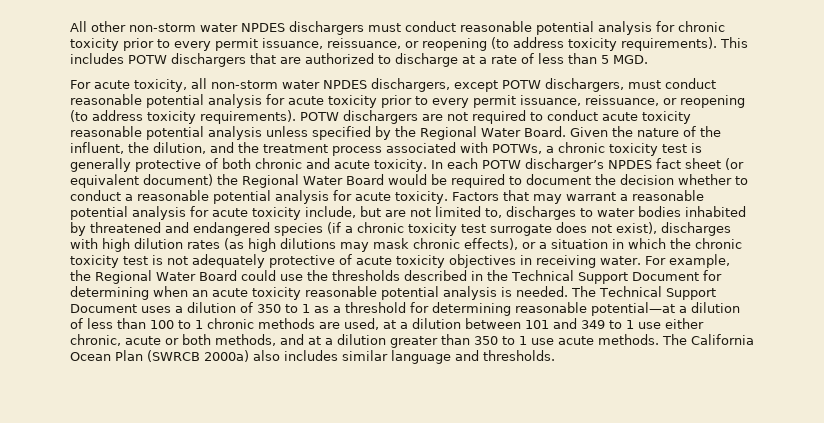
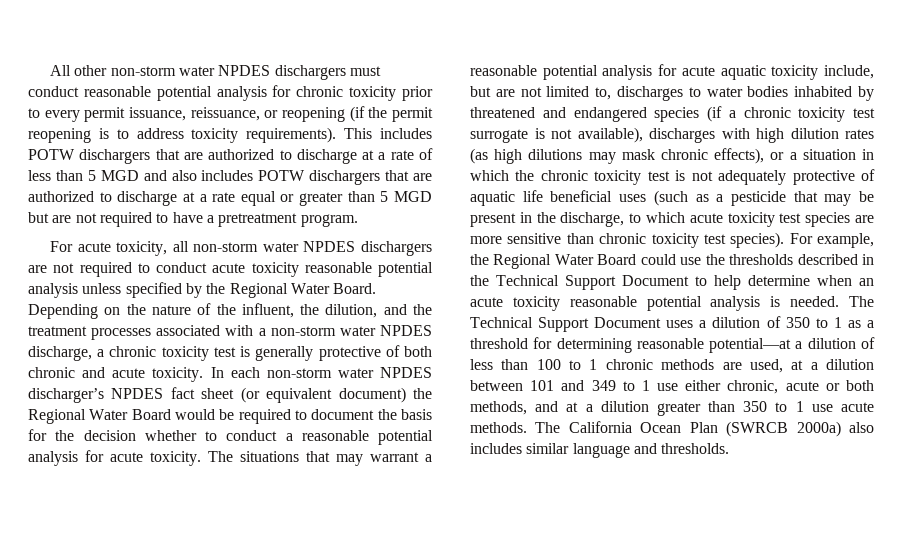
[491,37,509,49] (to -> [349,106,434,122] [28,128,129,143] (if the permit reopening is to
[613,55,648,64] MGD. -> [100,170,432,185] [28,191,432,206] [28,212,358,227] MGD and also includes POTW dischargers that are authorized to discharge at a rate equal or greater than 5 MGD but are not required to have a pretreatment program.
[371,78,716,92] [70,94,745,108] [70,110,339,124] dischargers, except POTW dischargers, must conduct reasonable potential analysis for acute toxicity prior to every permit issuance, reissuance, or reopening (to address toxicity requirements). POTW -> (356, 246) none
[570,127,608,137] Given -> [28,304,121,319] Depending on
[332,146,382,156] process -> [91,328,152,340] processes
[492,144,542,154] POTWs, -> [258,325,432,336] [28,346,92,361] a non-storm water NPDES discharge,
[481,160,521,169] POTW -> [266,367,432,378] non-storm water NPDES
(616, 179) none -> [401,409,432,420] [28,429,75,441] basis for the
[451,192,499,201] Factors -> [208,451,299,462] The situations
(248, 212) none -> [720,65,766,80] aquatic
[556,222,657,234] does not exist), -> [534,127,643,143] is not available),
[356,254,641,268] acute toxicity objectives in receiving water. -> [470,190,874,206] [470,212,874,227] [470,232,785,248] aquatic life beneficial uses (such as a pesticide that may be present in the discharge, to which acute toxicity test species are more sensitive than chronic toxicity test species).
[702,270,722,281] [70,286,149,300] for determining -> [695,275,810,290] to help determine

